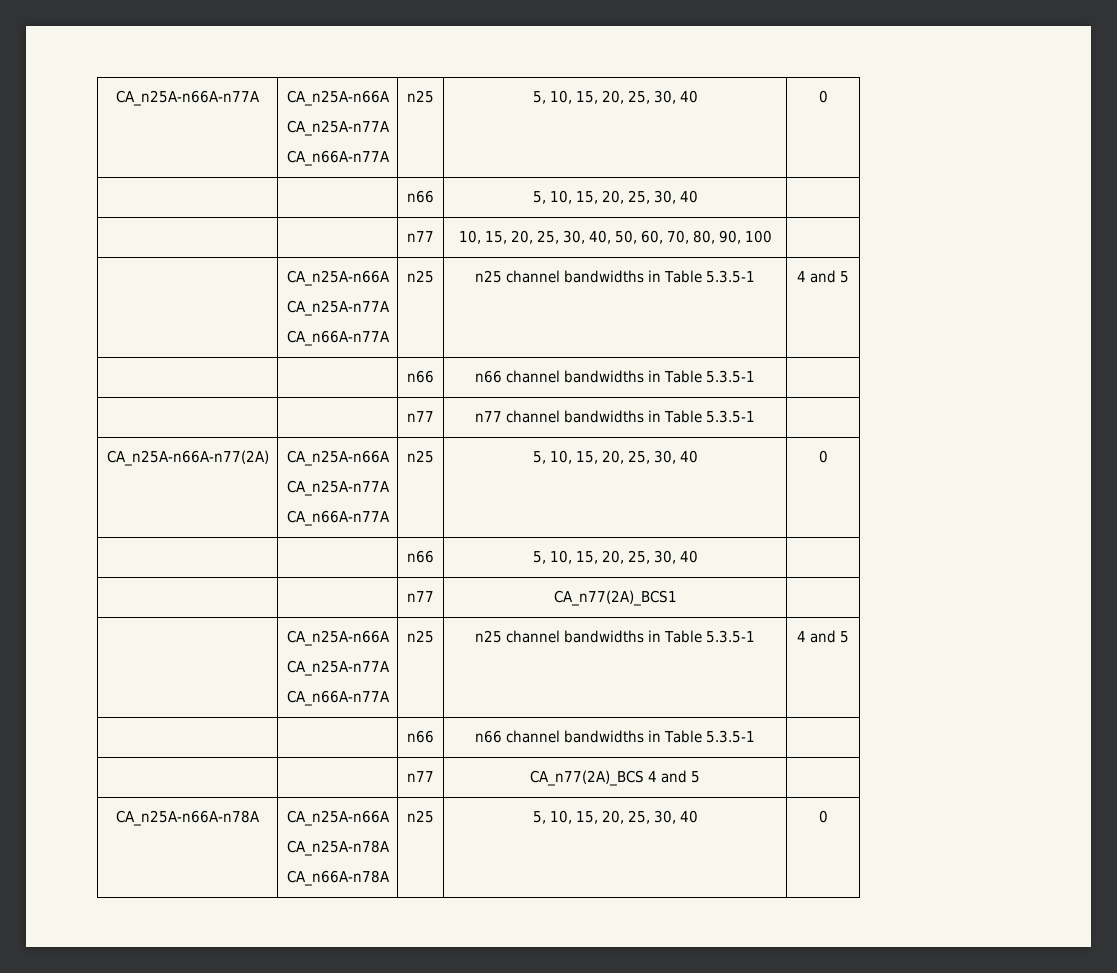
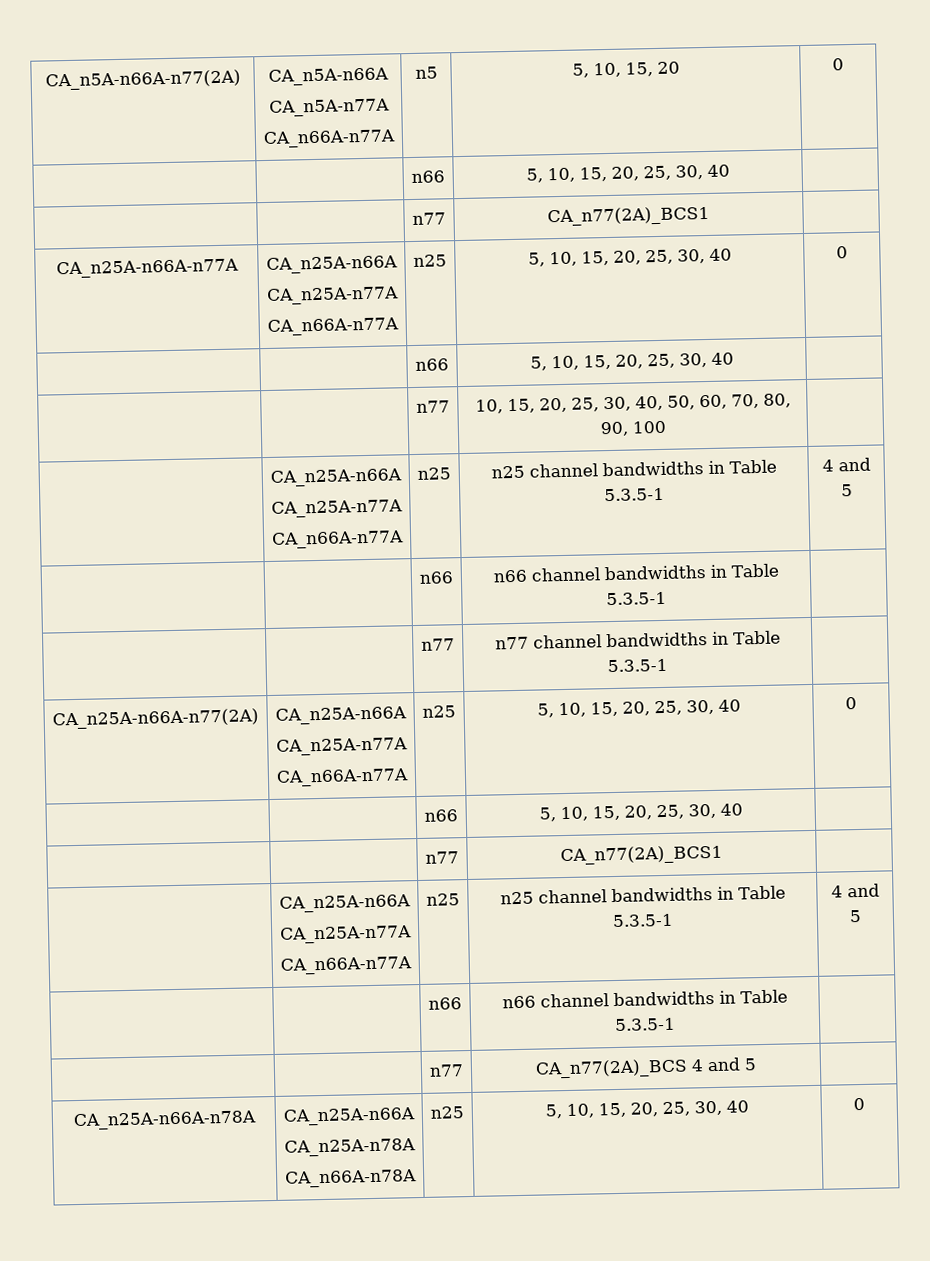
(116, 98) none -> [44,69,241,91] [267,67,389,86] [268,98,390,117] [263,129,396,149] [414,66,438,79] [571,61,680,78] [832,58,844,71] [411,170,445,183] [525,164,730,183] [412,212,446,225] [547,205,710,227] CA_n5A-n66A-n77(2A) | CA_n5A-n66A // CA_n5A-n77A // CA_n66A-n77A | n5 | 5, 10, 15, 20 | 0 // | | n66 | 5, 10, 15, 20, 25, 30, 40 | // | | n77 | CA_n77(2A)_BCS1 | //

